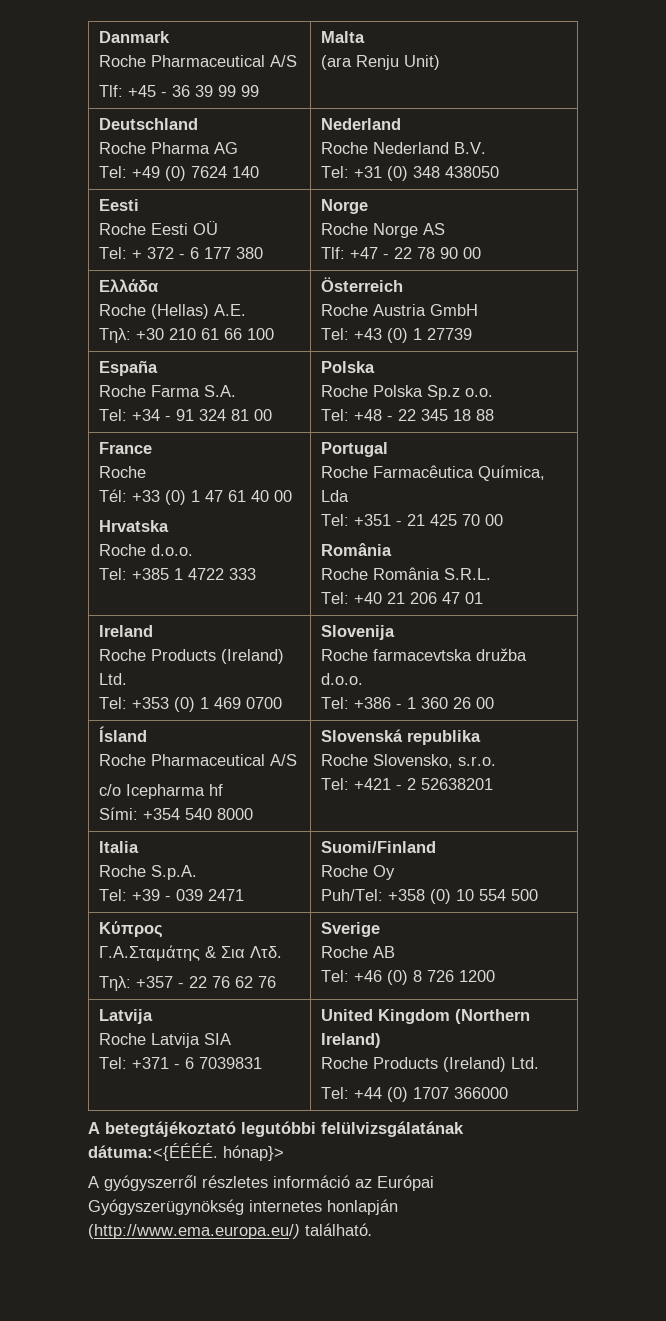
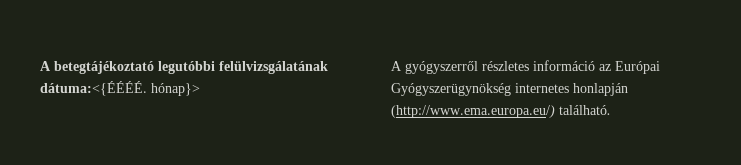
[99,31,171,43] [99,55,298,67] [99,85,260,97] [321,31,366,43] [321,55,441,70] [99,118,199,130] [99,142,239,154] [99,166,260,181] [321,118,402,130] [321,142,487,154] [321,166,500,181] [99,199,140,211] [99,221,219,235] [99,247,264,259] [321,199,369,214] [321,223,446,238] [321,247,482,259] [99,279,159,292] [99,304,247,319] [99,328,275,343] [321,277,404,292] [321,304,479,316] [321,328,473,343] [99,360,159,376] [99,385,237,397] [99,409,273,421] [321,361,376,373] [321,385,494,400] [321,409,495,421] [99,442,153,454] [99,466,147,478] [99,489,293,505] [99,520,170,532] [99,544,194,556] [99,568,257,580] [321,442,389,457] [321,465,546,481] [321,490,350,502] [321,514,504,526] [321,543,393,556] [321,567,492,580] [321,592,484,604] [99,625,154,637] [99,649,285,664] [99,673,128,685] [99,697,283,712] [321,625,396,640] [321,648,528,661] [321,673,364,685] [321,697,495,709] [99,726,148,742] [99,754,298,766] [99,784,224,799] [99,807,254,820] [321,729,482,745] [321,754,497,768] [321,778,494,790] [99,841,140,853] [99,865,198,880] [99,889,245,901] [321,841,437,853] [321,865,396,880] [321,889,539,904] [99,921,164,938] [99,945,283,961] [99,976,277,991] [321,922,381,937] [321,946,396,958] [321,970,496,985] [99,1009,154,1024] [99,1033,232,1048] [99,1057,263,1069] [321,1009,531,1024] [321,1033,382,1048] [321,1057,540,1072] [321,1087,509,1102] Danmark // Roche Pharmaceutical A/S // Tlf: +45 - 36 39 99 99 | Malta // (ara Renju Unit) // Deutschland // Roche Pharma AG // Tel: +49 (0) 7624 140 | Nederland // Roche Nederland B.V. // Tel: +31 (0) 348 438050 // Eesti // Roche Eesti OÜ // Tel: + 372 - 6 177 380 | Norge // Roche Norge AS // Tlf: +47 - 22 78 90 00 // Ελλάδα // Roche (Hellas) A.E. // Τηλ: +30 210 61 66 100 | Österreich // Roche Austria GmbH // Tel: +43 (0) 1 27739 // España // Roche Farma S.A. // Tel: +34 - 91 324 81 00 | Polska // Roche Polska Sp.z o.o. // Tel: +48 - 22 345 18 88 // France // Roche // Tél: +33 (0) 1 47 61 40 00 // Hrvatska // Roche d.o.o. // Tel: +385 1 4722 333 | Portugal // Roche Farmacêutica Química, Lda // Tel: +351 - 21 425 70 00 // România // Roche România S.R.L. // Tel: +40 21 206 47 01 // Ireland // Roche Products (Ireland) Ltd. // Tel: +353 (0) 1 469 0700 | Slovenija // Roche farmacevtska družba d.o.o. // Tel: +386 - 1 360 26 00 // Ísland // Roche Pharmaceutical A/S // c/o Icepharma hf // Sími: +354 540 8000 | Slovenská republika // Roche Slovensko, s.r.o. // Tel: +421 - 2 52638201 // Italia // Roche S.p.A. // Tel: +39 - 039 2471 | Suomi/Finland // Roche Oy // Puh/Tel: +358 (0) 10 554 500 // Kύπρος // Γ.Α.Σταμάτης & Σια Λτδ. // Τηλ: +357 - 22 76 62 76 | Sverige // Roche AB // Tel: +46 (0) 8 726 1200 // Latvija // Roche Latvija SIA // Tel: +371 - 6 7039831 | United Kingdom (Northern Ireland) // Roche Products (Ireland) Ltd. // Tel: +44 (0) 1707 366000 // -> (40, 66) none

